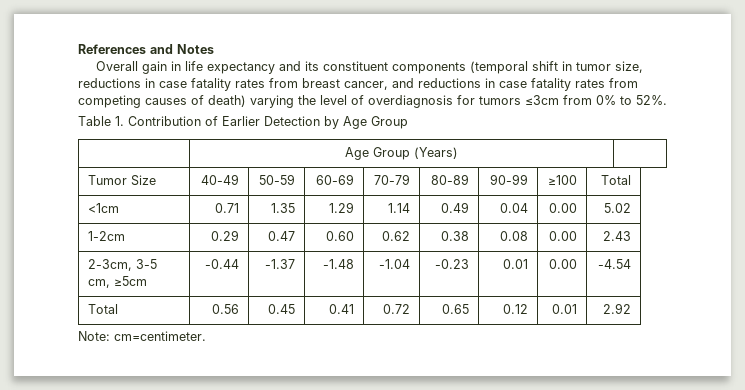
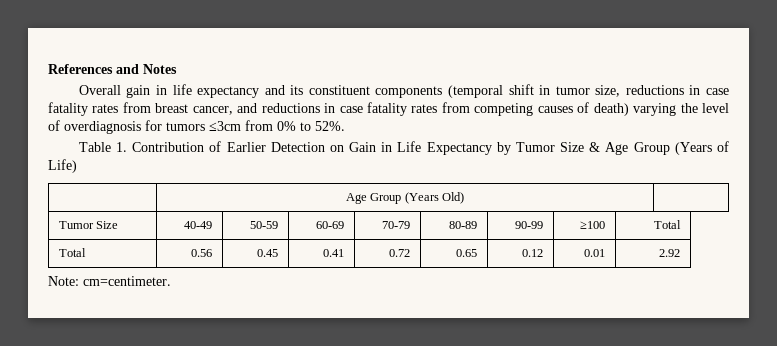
[324,116,408,129] [344,147,458,160] by Age Group // | Age Group (Years) -> [329,141,730,155] [48,159,77,173] [345,192,465,204] on Gain in Life Expectancy by Tumor Size & Age Group (Years of Life) // | Age Group (Years Old)
[87,203,119,213] [215,203,240,213] [271,203,296,213] [329,202,355,213] [388,203,411,213] [441,202,470,213] [500,203,529,213] [549,203,578,213] [604,203,632,213] [87,231,125,241] [211,230,240,241] [268,231,296,241] [326,231,355,241] [382,231,411,241] [441,231,470,241] [500,231,529,241] [549,231,578,241] [603,231,632,241] [87,259,157,271] [87,276,147,288] [205,259,240,269] [265,259,296,269] [323,259,355,269] [379,259,411,269] [435,259,470,269] [503,259,529,269] [549,259,578,269] [598,259,632,269] // <1cm | 0.71 | 1.35 | 1.29 | 1.14 | 0.49 | 0.04 | 0.00 | 5.02 // 1-2cm | 0.29 | 0.47 | 0.60 | 0.62 | 0.38 | 0.08 | 0.00 | 2.43 // 2-3cm, 3-5 cm, ≥5cm | -0.44 | -1.37 | -1.48 | -1.04 | -0.23 | 0.01 | 0.00 | -4.54 -> (682, 224) none

